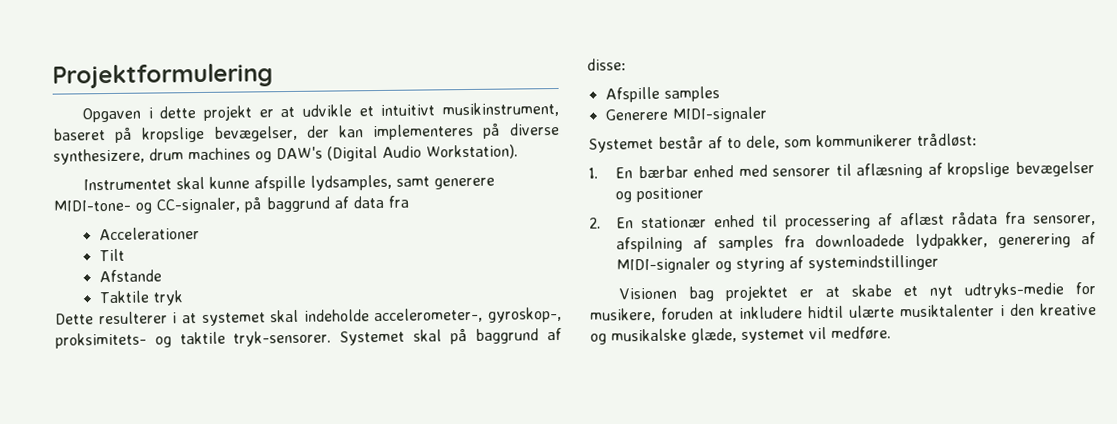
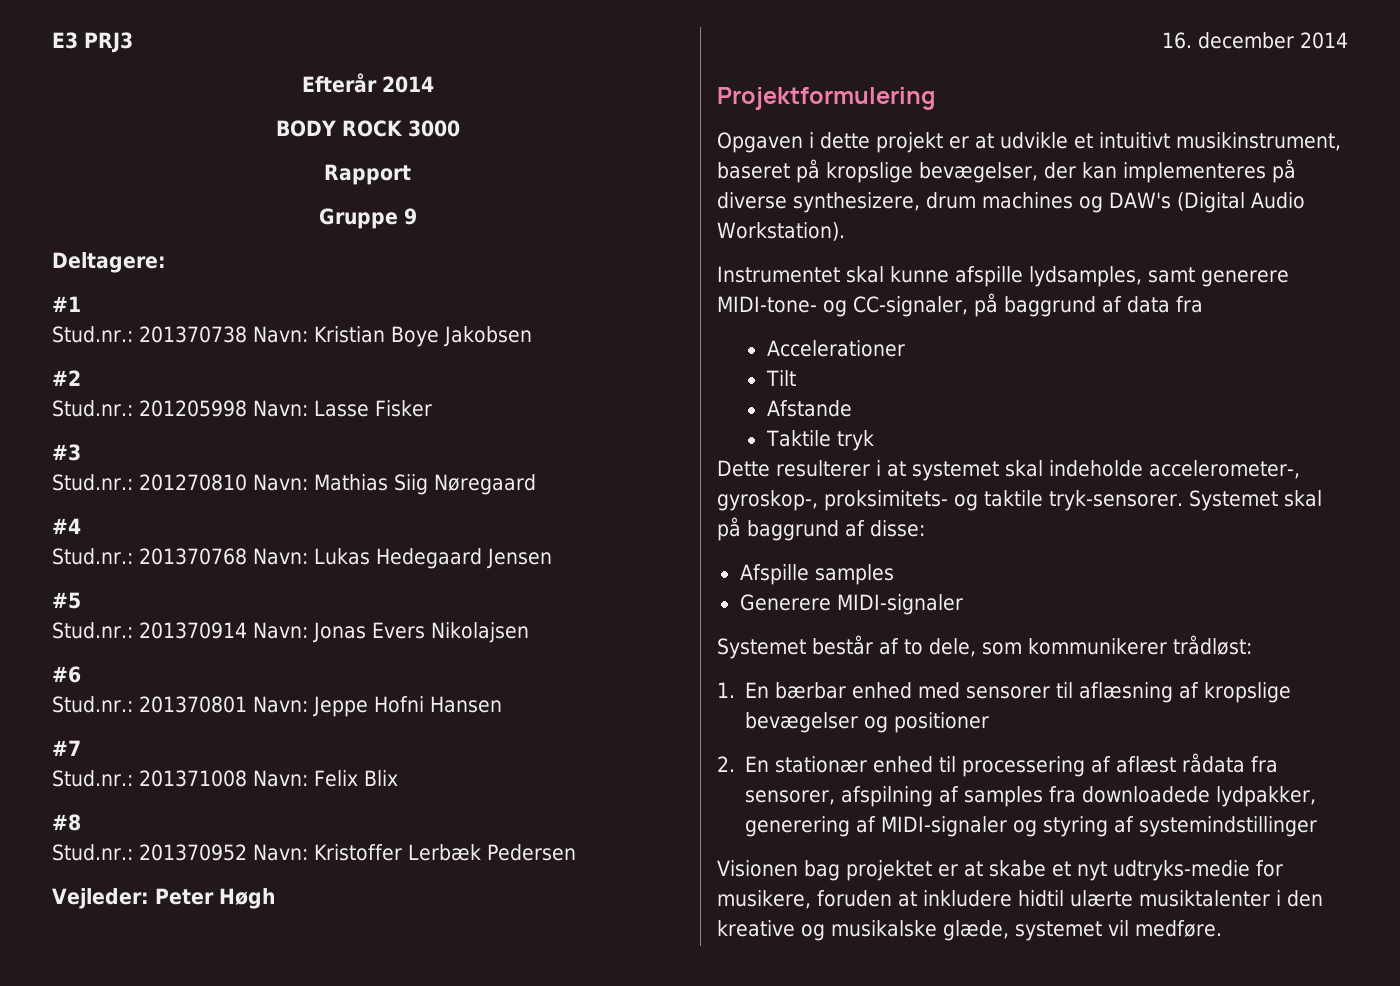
(52, 76) none -> [52,32,133,53] [301,73,434,93] [275,120,460,137] [324,164,411,185] [318,208,417,229] [52,252,166,273] [52,296,81,312] [52,326,532,347] [52,370,81,386] [52,400,432,417] [52,444,81,461] [52,474,536,495] [52,518,81,534] [52,548,552,569] [52,592,81,609] [52,622,529,643] [52,666,81,683] [52,696,502,717] [52,740,81,756] [52,770,398,787] [52,814,81,831] [52,844,576,861] [52,888,275,909] [1162,32,1348,49] E3 PRJ3 // Efterår 2014 // BODY ROCK 3000 // Rapport // Gruppe 9 // Deltagere: // #1 // Stud.nr.: 201370738 Navn: Kristian Boye Jakobsen // #2 // Stud.nr.: 201205998 Navn: Lasse Fisker // #3 // Stud.nr.: 201270810 Navn: Mathias Siig Nøregaard // #4 // Stud.nr.: 201370768 Navn: Lukas Hedegaard Jensen // #5 // Stud.nr.: 201370914 Navn: Jonas Evers Nikolajsen // #6 // Stud.nr.: 201370801 Navn: Jeppe Hofni Hansen // #7 // Stud.nr.: 201371008 Navn: Felix Blix // #8 // Stud.nr.: 201370952 Navn: Kristoffer Lerbæk Pedersen // Vejleder: Peter Høgh // 16. december 2014 //

